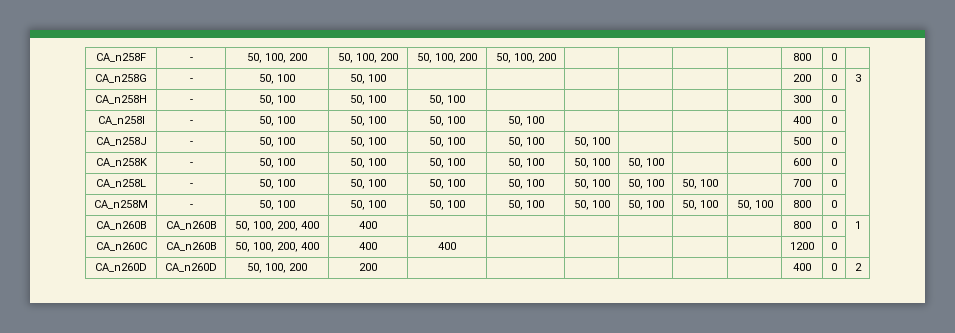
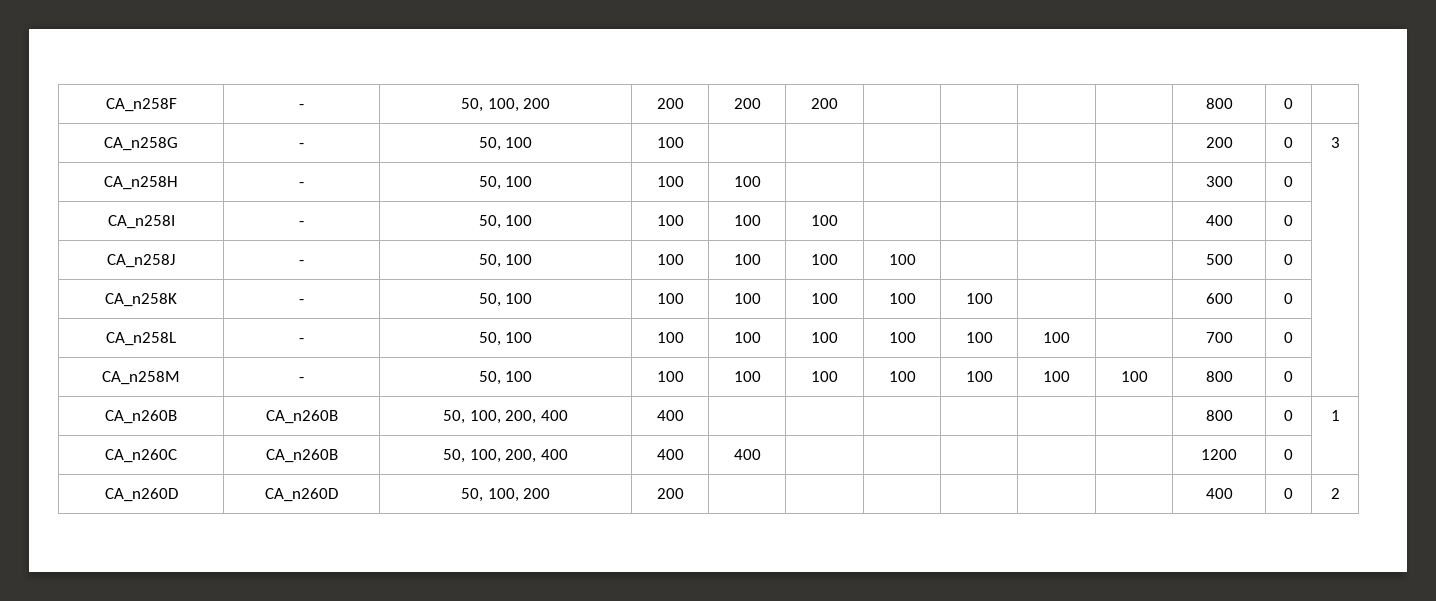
[338,53,398,63] [417,53,477,63] [495,53,535,63] 50, 100, 200 | 50, 100, 200 | 50, 100, -> [656,98,684,109] [733,98,761,109] 200 | 200 |
[350,74,365,84] 50, -> (533, 142) none
[350,95,386,105] [429,95,444,105] 50, 100 | 50, -> [656,176,684,187] 100 |
[350,116,386,126] [429,116,465,126] [507,116,523,126] 50, 100 | 50, 100 | 50, -> [656,215,684,226] [733,215,761,226] 100 | 100 |
[350,137,386,147] [429,137,465,147] [507,137,544,147] [573,137,589,147] 50, 100 | 50, 100 | 50, 100 | 50, -> [656,254,684,265] [733,254,761,265] [811,254,838,265] 100 | 100 | 100 |
[350,158,386,168] [429,158,465,168] [507,158,544,168] [573,158,610,168] [627,158,643,168] 50, 100 | 50, 100 | 50, 100 | 50, 100 | 50, -> [656,293,684,304] [733,293,761,304] [811,293,838,304] [888,293,916,304] 100 | 100 | 100 | 100 |
[350,179,386,189] [429,179,465,189] [507,179,544,189] [573,179,610,189] [627,179,664,189] [682,179,697,189] 50, 100 | 50, 100 | 50, 100 | 50, 100 | 50, 100 | 50, -> [656,332,684,343] [733,332,761,343] [811,332,838,343] [888,332,916,343] [965,332,993,343] 100 | 100 | 100 | 100 | 100 |
[350,200,386,210] [429,200,465,210] [507,200,544,210] [573,200,610,210] [627,200,664,210] [682,200,718,210] [736,200,752,210] 50, 100 | 50, 100 | 50, 100 | 50, 100 | 50, 100 | 50, 100 | 50, -> [656,371,684,382] [733,371,761,382] [811,371,838,382] [888,371,916,382] [965,371,993,382] [1043,371,1070,382] 100 | 100 | 100 | 100 | 100 | 100 |

